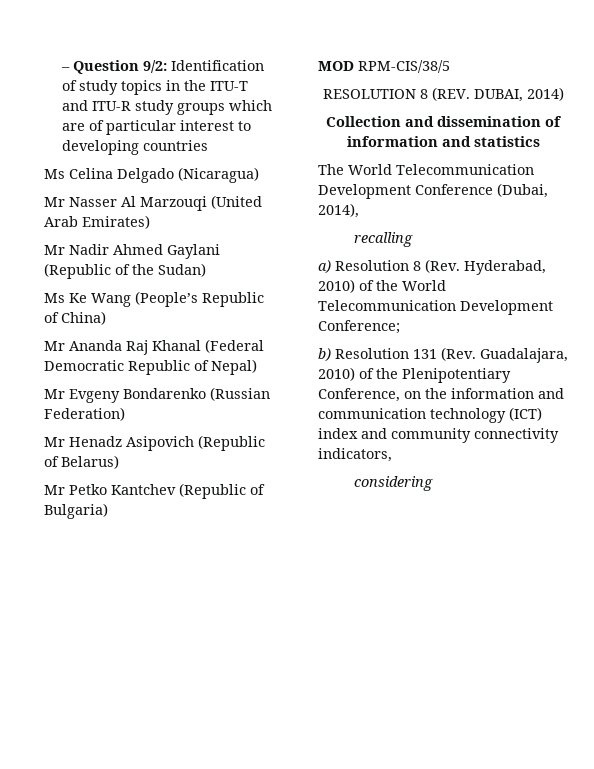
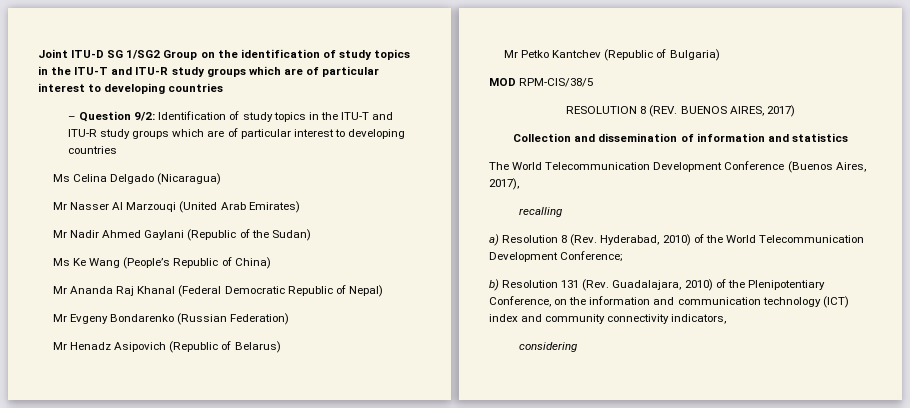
(61, 69) none -> [38,49,411,60] [38,66,380,77] [38,83,224,94] Joint ITU-D SG 1/SG2 Group on the identification of study topics in the ITU-T and ITU-R study groups which are of particular interest to developing countries //
[473,87,564,102] DUBAI, 2014) -> [680,105,795,117] BUENOS AIRES, 2017)
[497,183,548,198] [318,203,359,218] (Dubai, 2014), -> [787,161,866,173] [489,178,519,190] (Buenos Aires, 2017),

